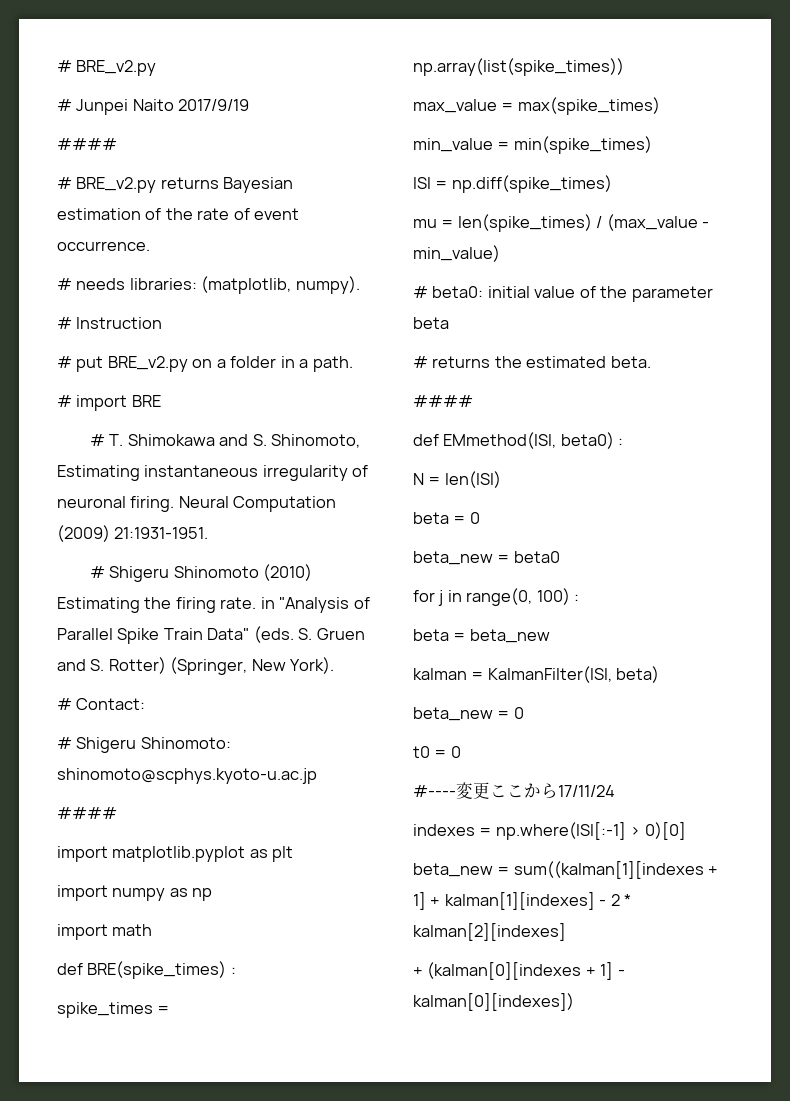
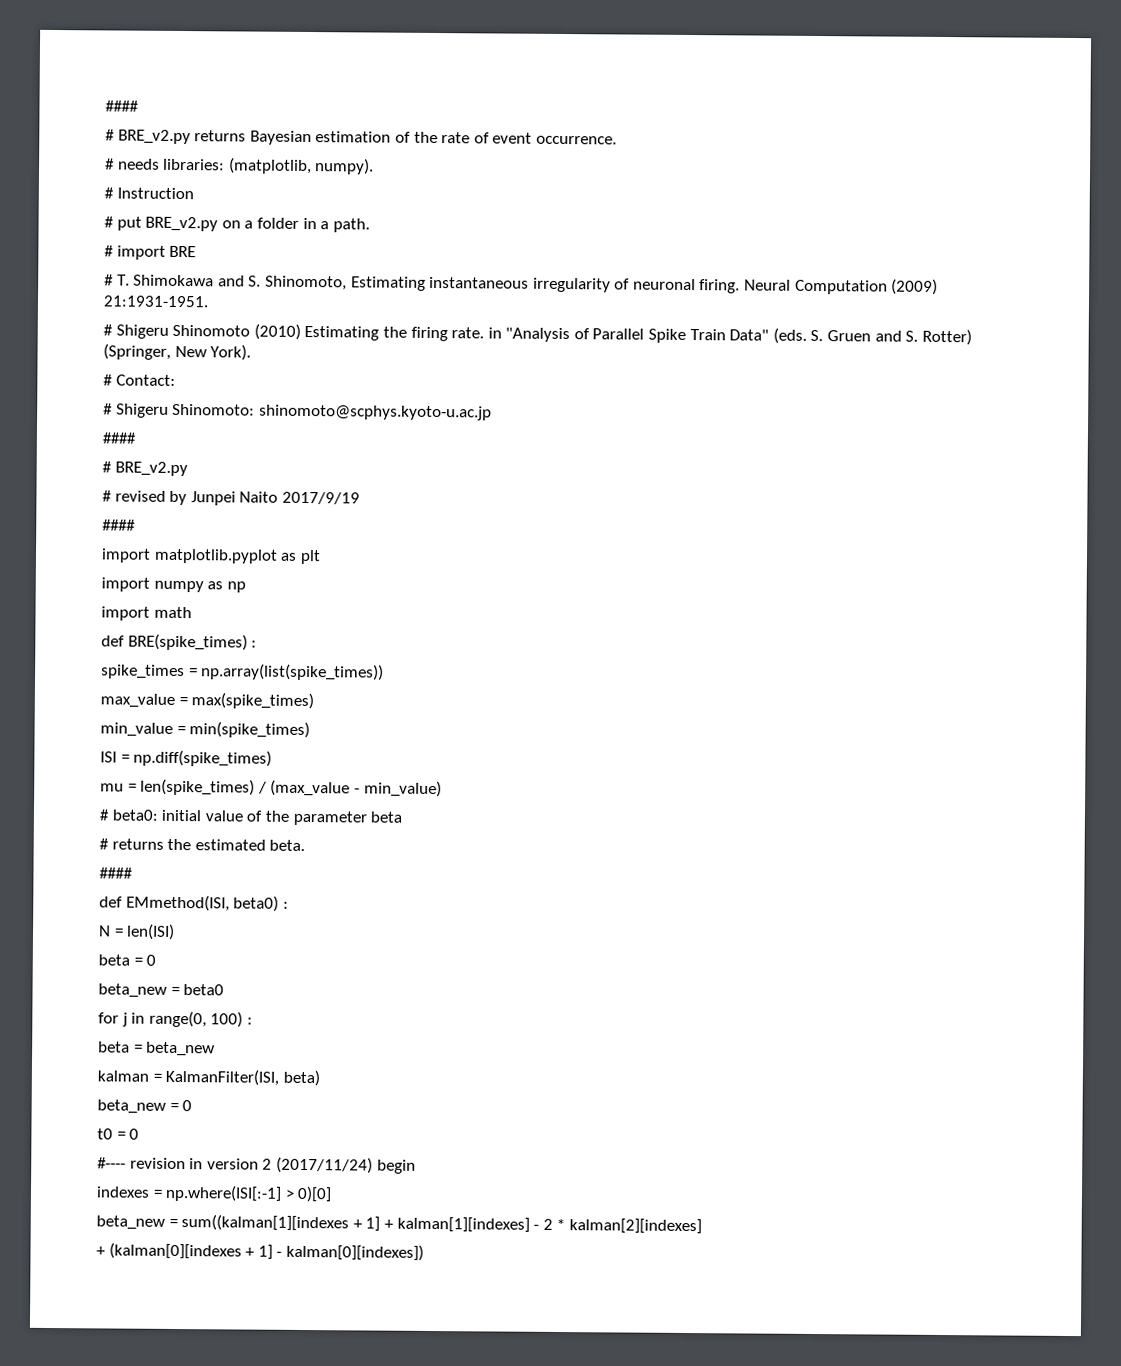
[57,60,157,76] [57,99,250,115] # BRE_v2.py // # Junpei Naito 2017/9/19 // -> (105, 106) none
(117, 813) none -> [102,461,188,477] [102,490,360,506] [102,519,136,531] // # BRE_v2.py // # revised by Junpei Naito 2017/9/19 // ####
[456,782,615,799] 変更ここから17/11/24 -> [129,1156,416,1174] revision in version 2 (2017/11/24) begin

